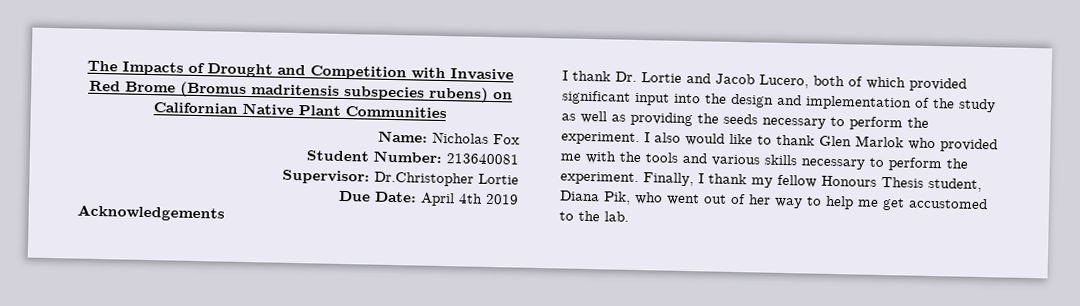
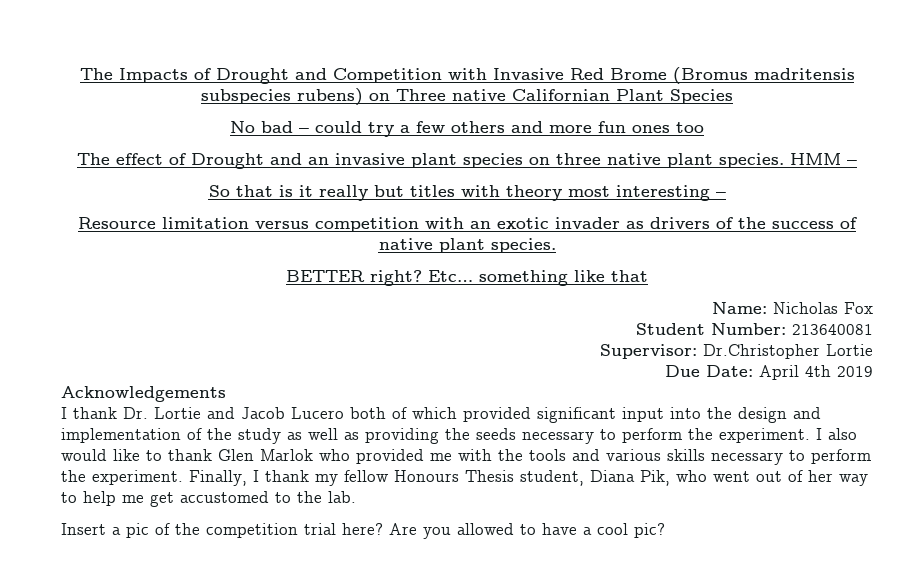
[152,102,447,119] Californian Native Plant Communities -> [396,89,733,104] [230,121,704,137] [77,153,857,169] [208,185,726,201] [78,217,857,232] [378,238,556,253] [286,270,648,286] Three native Californian Plant Species // No bad – could try a few others and more fun ones too // The effect of Drought and an invasive plant species on three native plant species. HMM – // So that is it really but titles with theory most interesting – // Resource limitation versus competition with an exotic invader as drivers of the success of native plant species. // BETTER right? Etc… something like that
[759,74,809,89] Lucero, -> [291,407,344,419] Lucero
(629, 216) none -> [61,523,665,539] // Insert a pic of the competition trial here? Are you allowed to have a cool pic?

